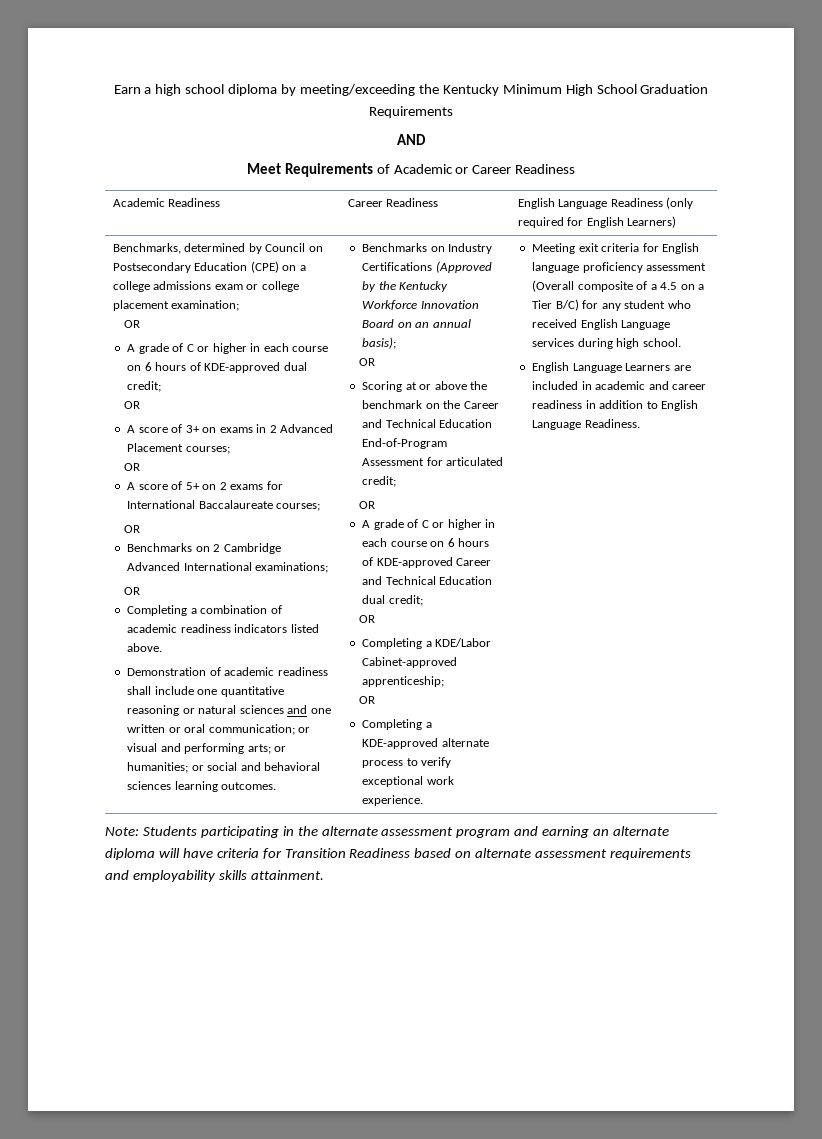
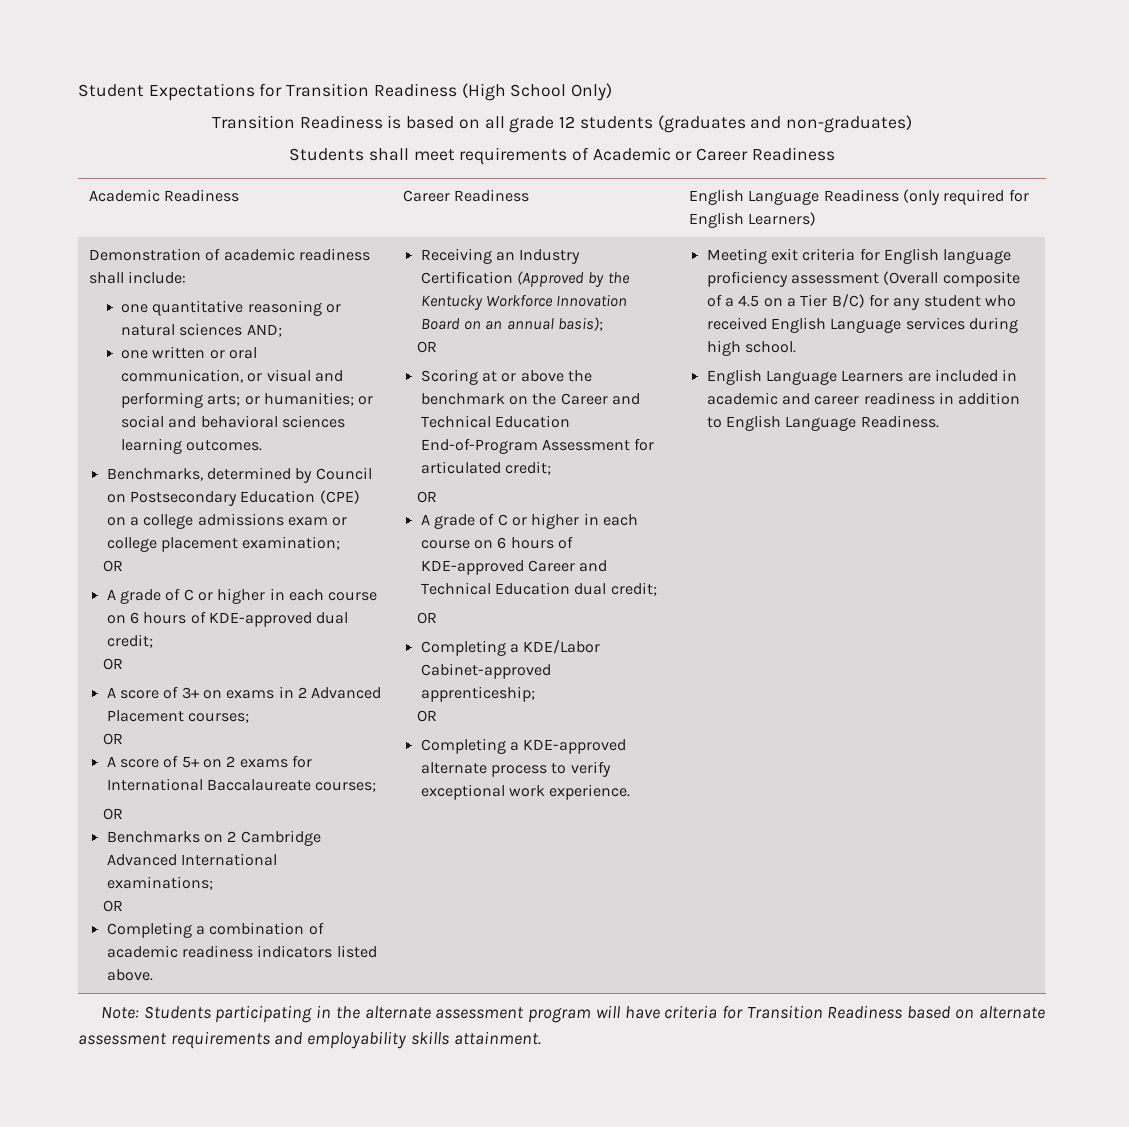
[113,84,709,96] [369,106,453,118] [397,134,426,145] [246,163,373,177] Earn a high school diploma by meeting/exceeding the Kentucky Minimum High School Graduation Requirements // AND // Meet Requirements -> [78,83,613,101] [212,115,912,133] [289,147,568,165] Student Expectations for Transition Readiness (High School Only) // Transition Readiness is based on all grade 12 students (graduates and non-graduates) // Students shall meet requirements
(677, 222) none -> [89,248,371,261] [89,271,187,284] [121,300,342,316] [121,323,282,337] [121,346,258,359] [121,369,344,383] [121,392,374,408] [121,415,346,428] [121,438,263,454] Demonstration of academic readiness shall include: // one quantitative reasoning or natural sciences AND; // one written or oral communication, or visual and performing arts; or humanities; or social and behavioral sciences learning outcomes. //
[126,667,328,676] [126,686,284,697] [126,705,331,716] [126,724,311,735] [126,743,287,754] [126,762,321,773] [126,781,277,792] [361,243,493,254] [361,262,432,271] // Demonstration of academic readiness shall include one quantitative reasoning or natural sciences and one written or oral communication; or visual and performing arts; or humanities; or social and behavioral sciences learning outcomes. | Benchmarks on Industry Certifications -> [420,248,581,264] [420,271,513,284] | Receiving an Industry Certification
[514,826,670,838] [105,848,155,860] and earning an alternate diploma -> (592, 1015) none

